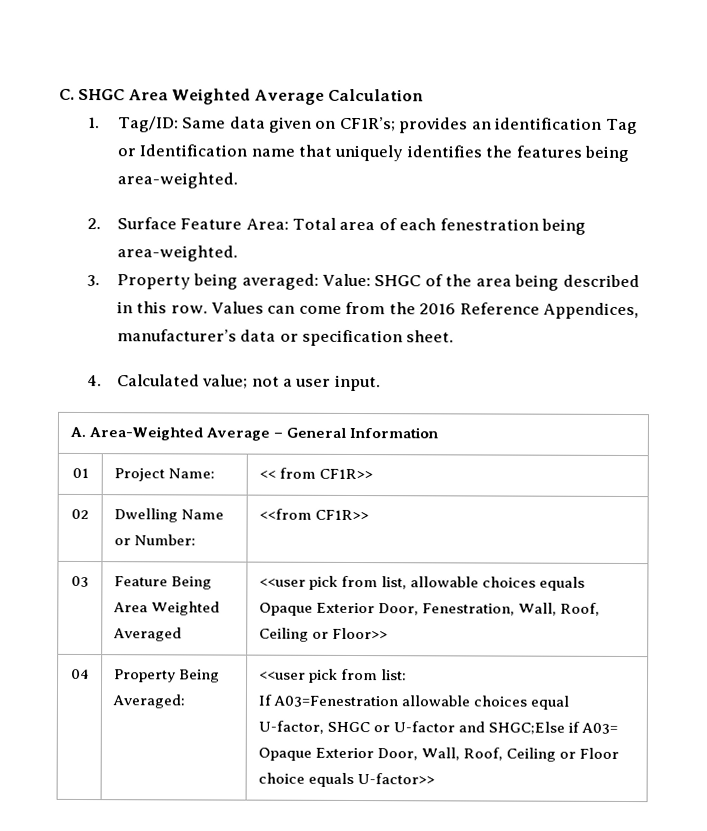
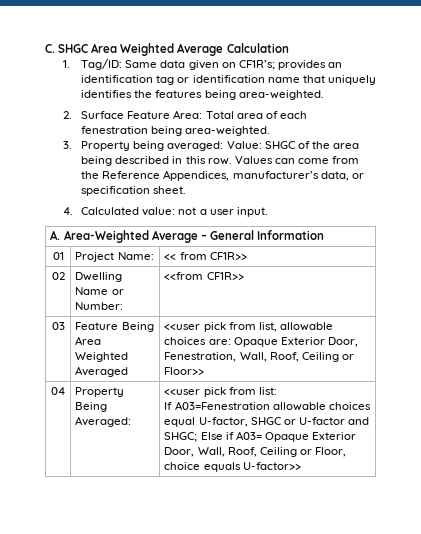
[605,118,638,135] [116,144,248,157] Tag or Identification -> [156,75,265,85] tag or identification
[419,303,457,315] 2016 -> (100, 175) none
[240,329,277,342] data -> [320,171,349,181] data,
[202,374,249,389] value; -> [142,207,176,216] value:
[538,576,585,591] equals -> [208,339,231,345] are:
[487,721,565,735] SHGC;Else -> [164,432,223,442] SHGC; Else
[579,747,620,759] Floor -> [314,447,346,457] Floor,

